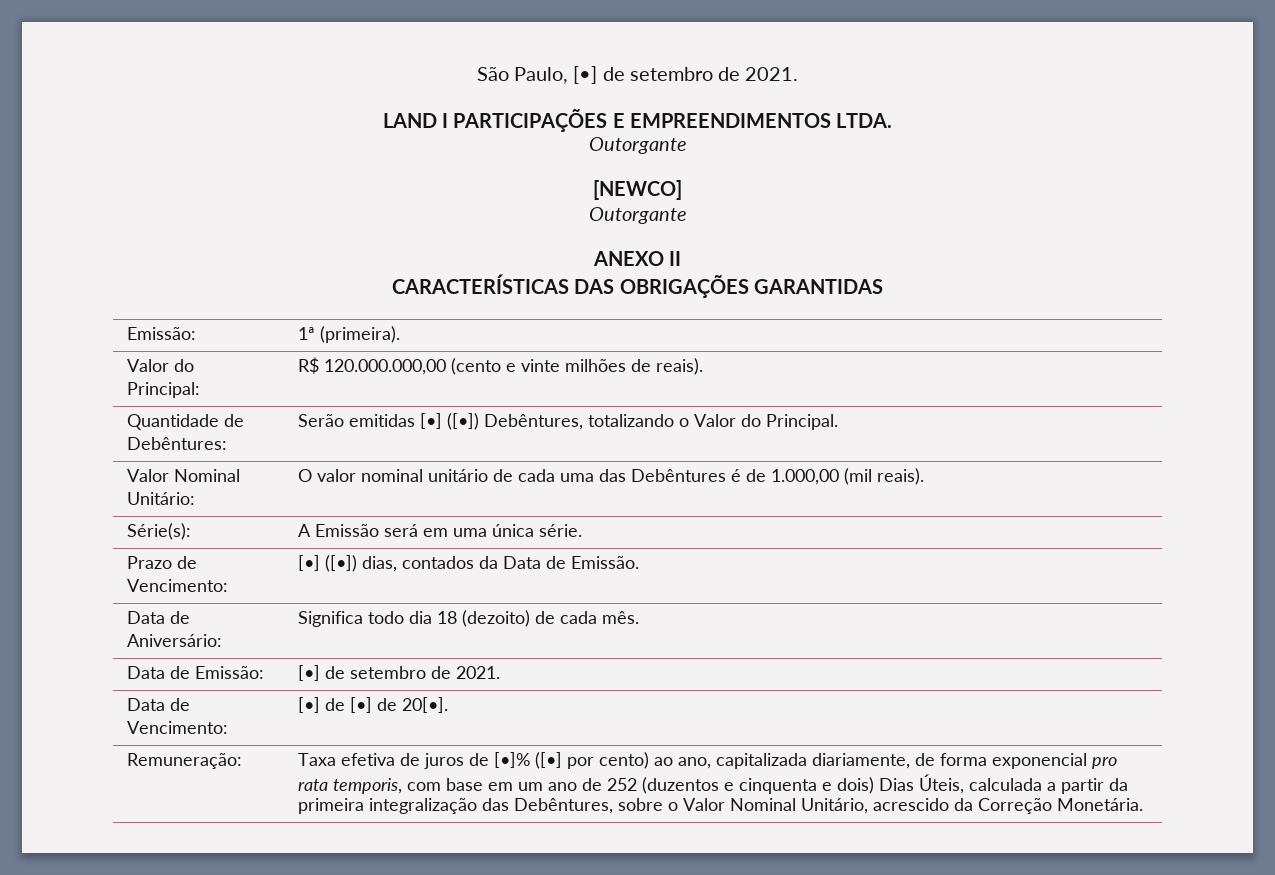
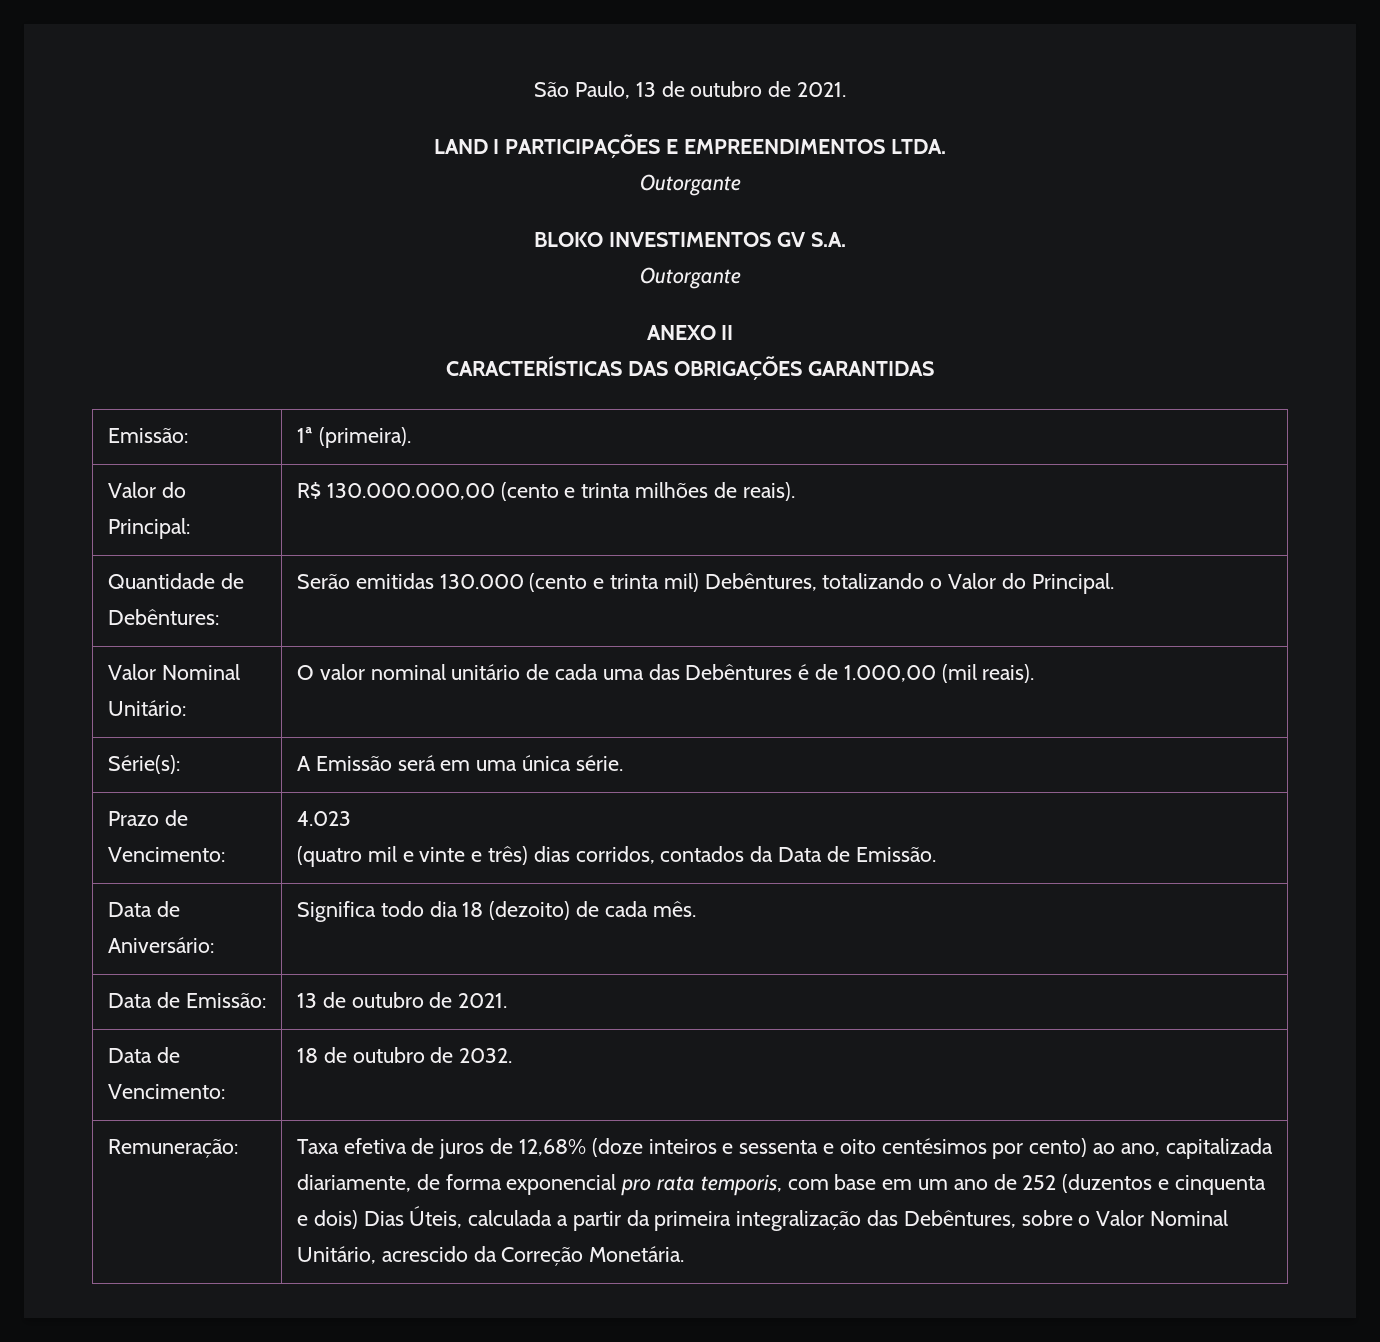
[573,66,713,84] [•] de setembro -> [635,81,763,97] 13 de outubro
[593,180,682,200] [NEWCO] -> [534,232,846,247] BLOKO INVESTIMENTOS GV S.A.
[323,358,560,375] 120.000.000,00 (cento e vinte -> [326,482,631,501] 130.000.000,00 (cento e trinta
[419,413,479,430] [•] ([•]) -> [439,573,699,592] 130.000 (cento e trinta mil)
[297,555,397,572] [•] ([•]) dias, -> [296,811,351,826] [296,846,655,867] 4.023 // (quatro mil e vinte e três) dias corridos,
[297,665,426,681] [•] de setembro -> [296,992,424,1008] 13 de outubro
[297,697,448,713] [•] de [•] de 20[•]. -> [296,1047,513,1063] 18 de outubro de 2032.
[493,752,562,769] [•]% ([•] -> [518,1138,987,1157] 12,68% (doze inteiros e sessenta e oito centésimos

